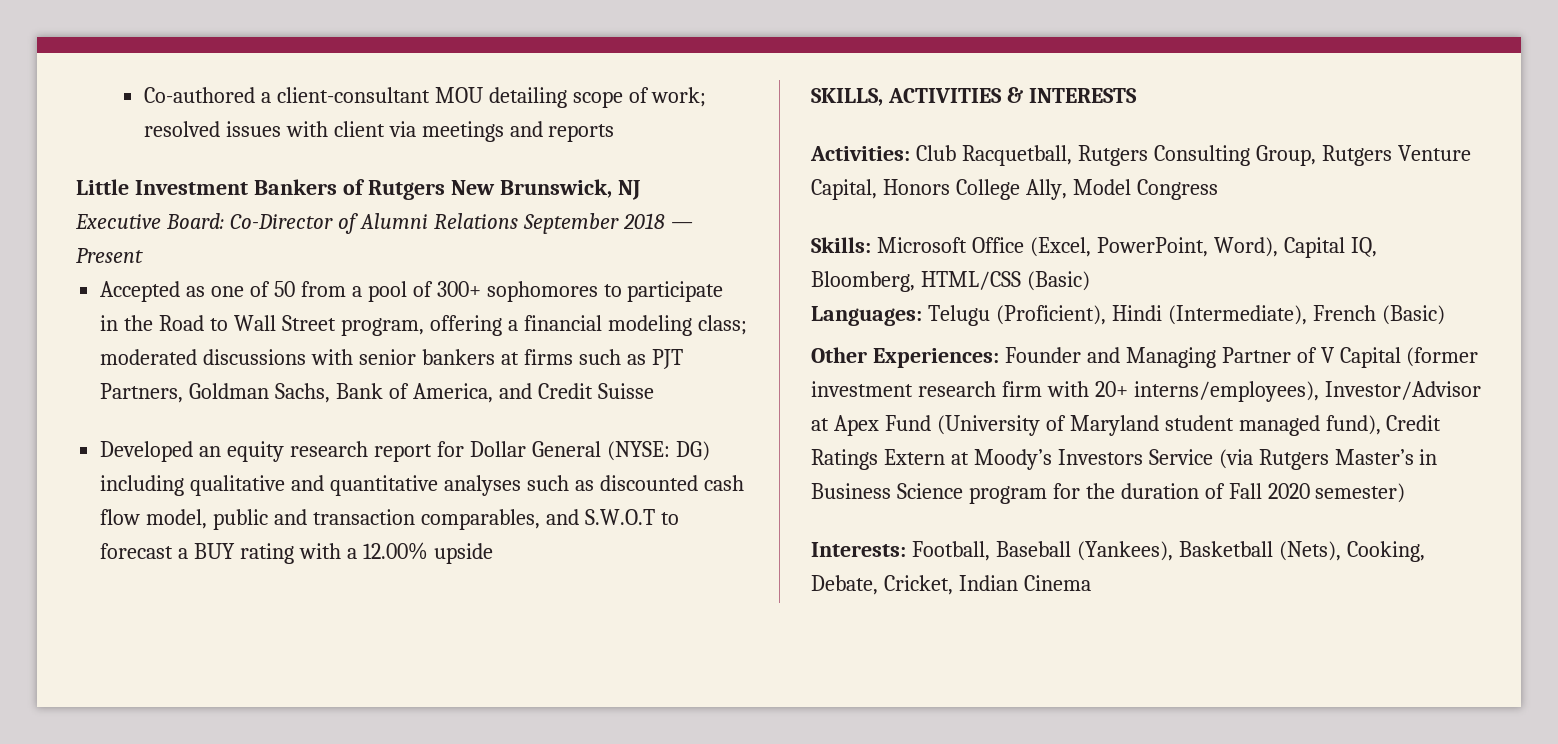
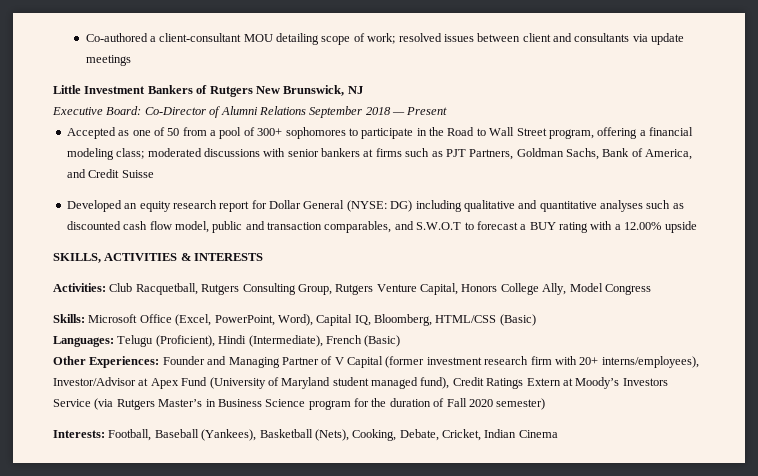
[285,121,416,137] with client via -> [477,33,685,45] between client and consultants via update
[509,121,615,142] and reports -> (131, 60) none

